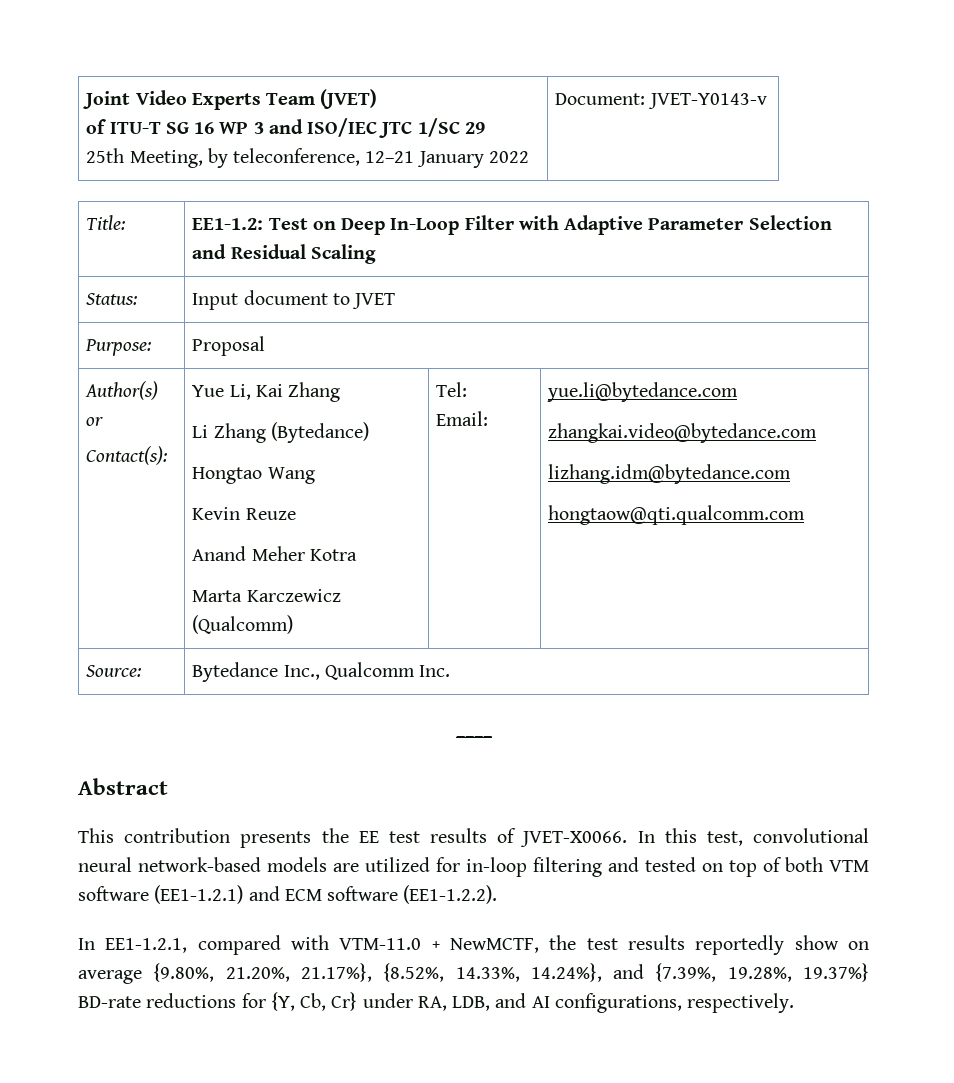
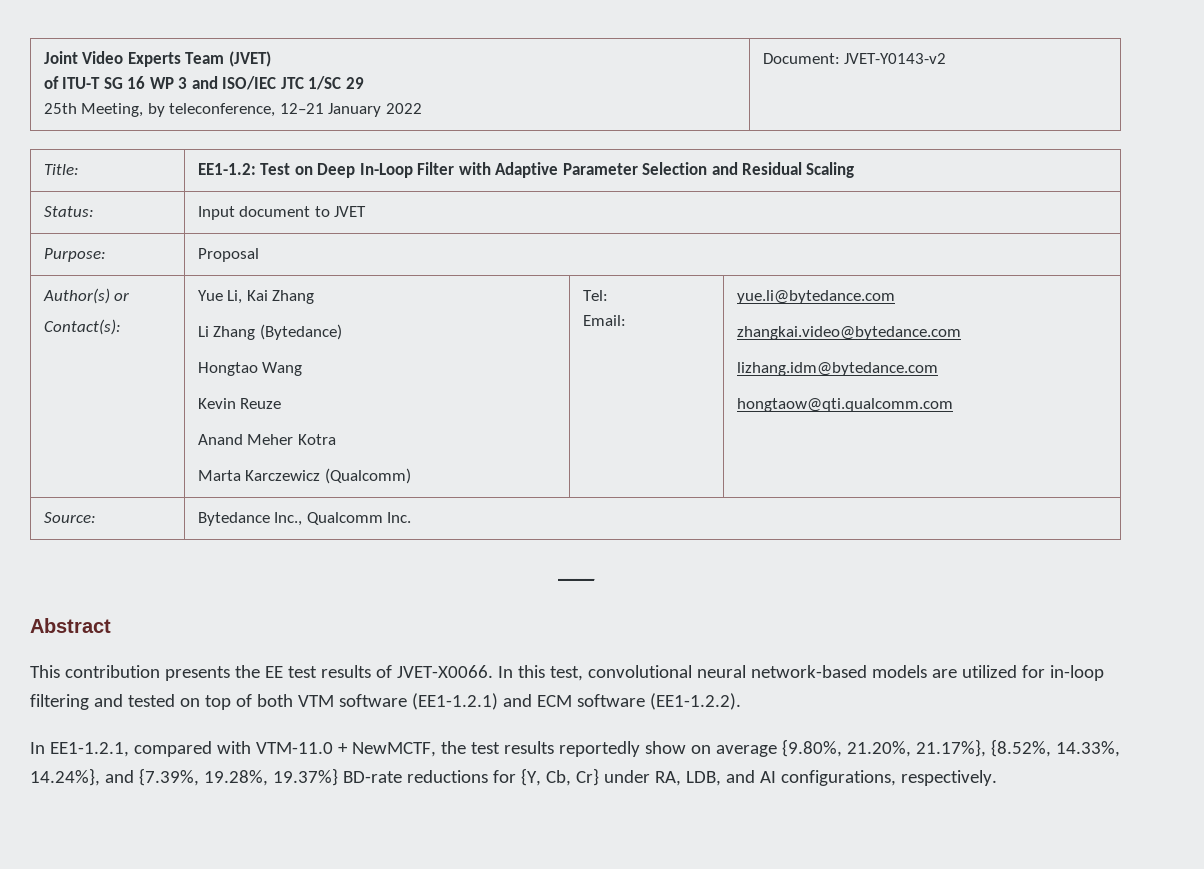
[647,93,767,109] JVET-Y0143-v -> [844,53,947,64] JVET-Y0143-v2

